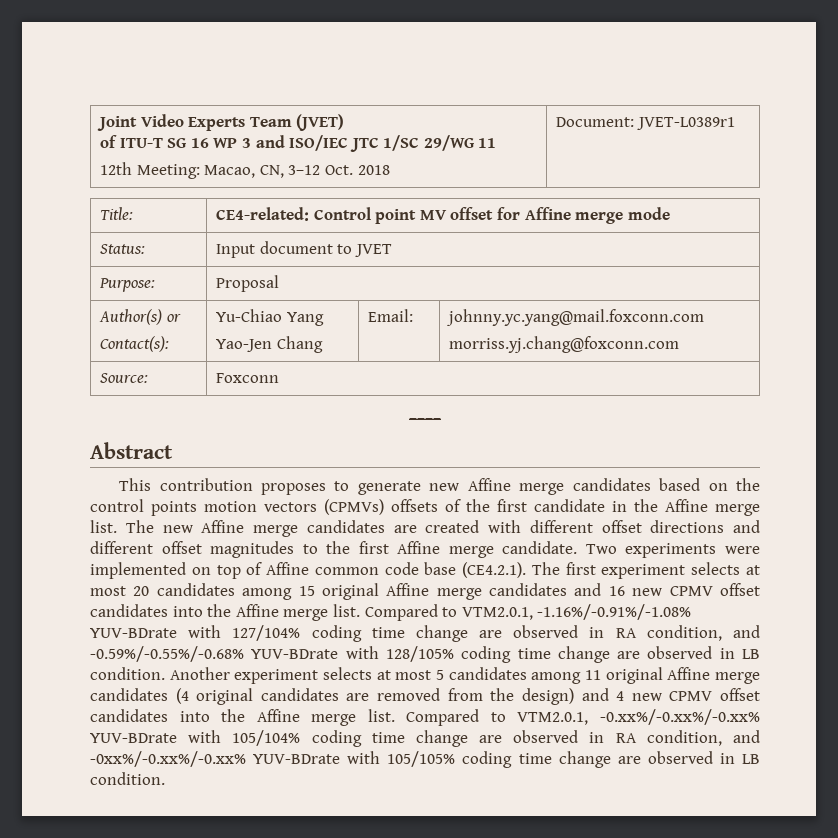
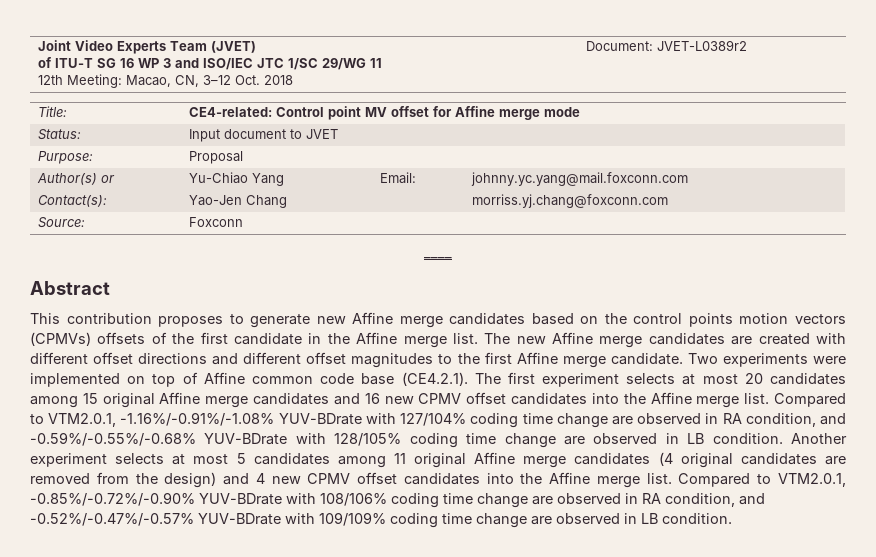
[636,117,735,130] JVET-L0389r1 -> [657,40,748,51] JVET-L0389r2
[599,709,760,725] [90,730,760,747] [90,751,456,767] -0.xx%/-0.xx%/-0.xx% YUV-BDrate with 105/104% coding time change are observed in RA condition, and -0xx%/-0.xx%/-0.xx% YUV-BDrate with 105/105% -> [30,492,765,508] [30,512,386,526] -0.85%/-0.72%/-0.90% YUV-BDrate with 108/106% coding time change are observed in RA condition, and -0.52%/-0.47%/-0.57% YUV-BDrate with 109/109%

